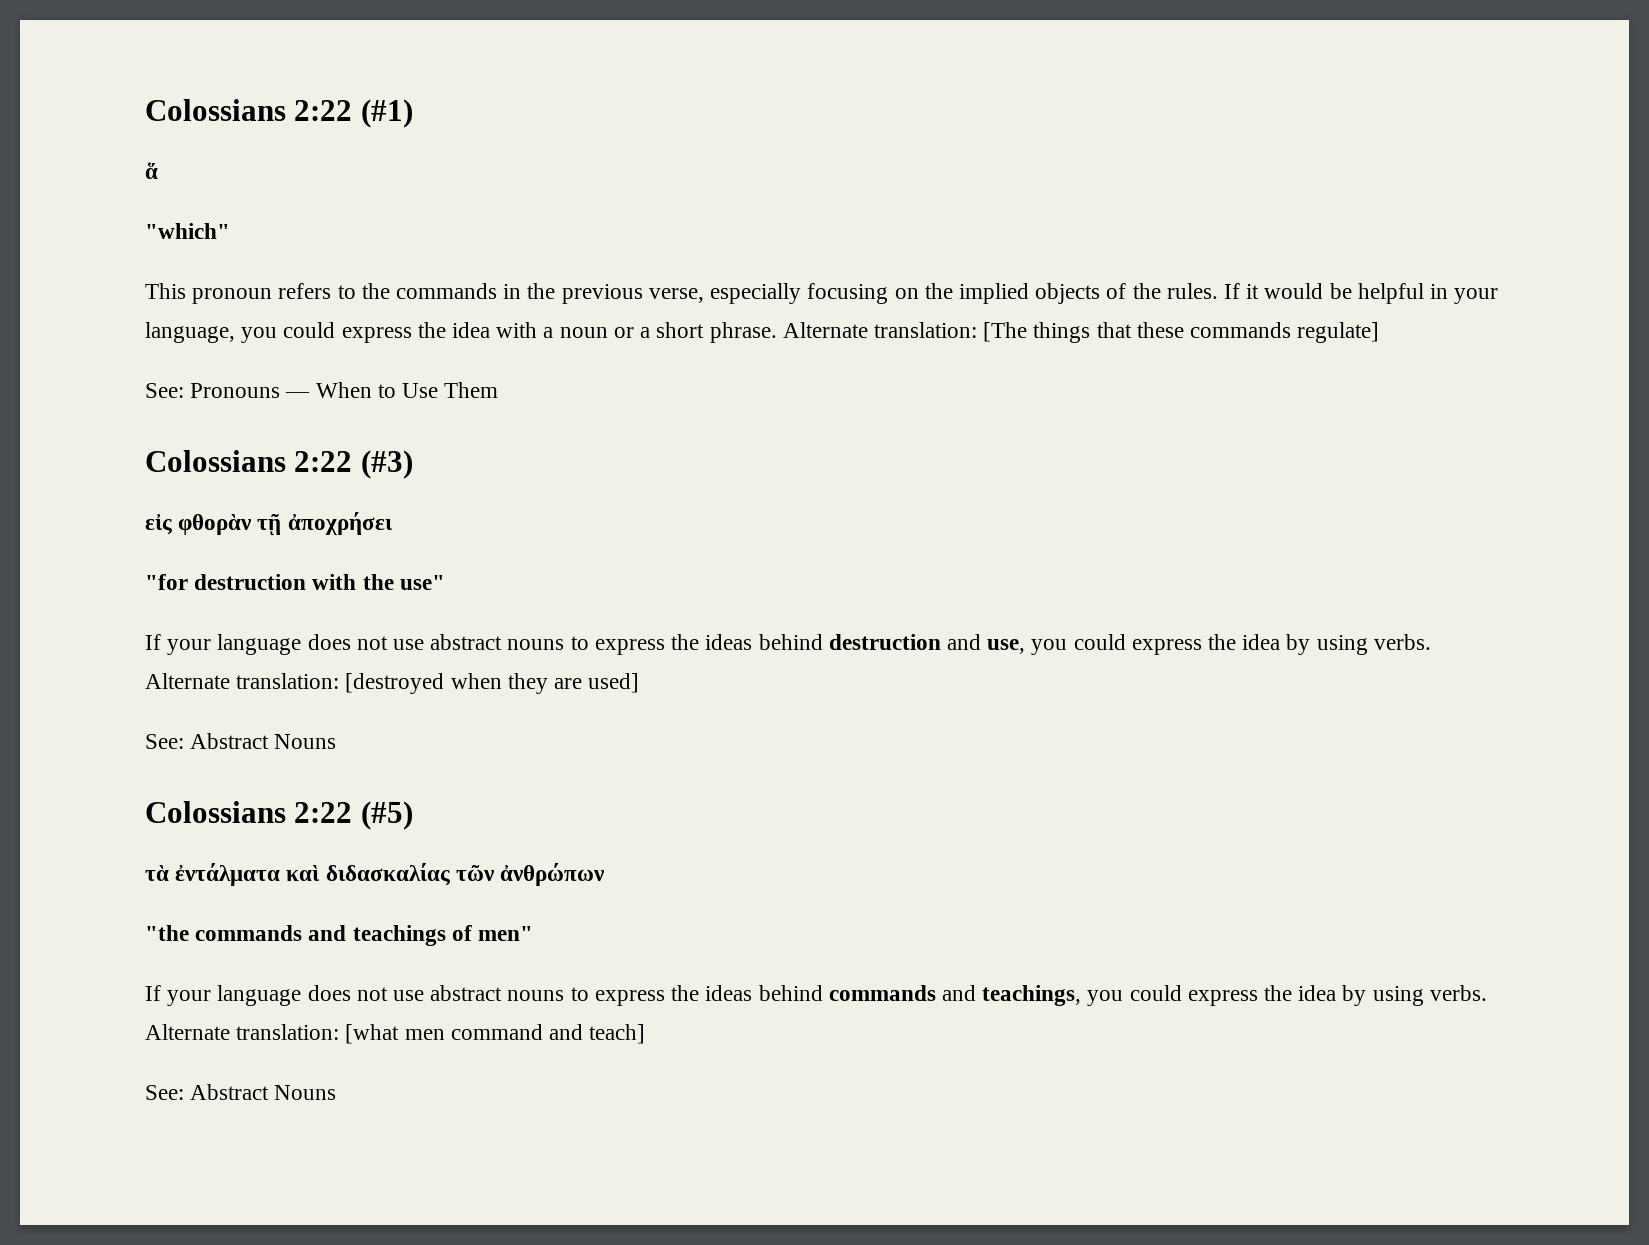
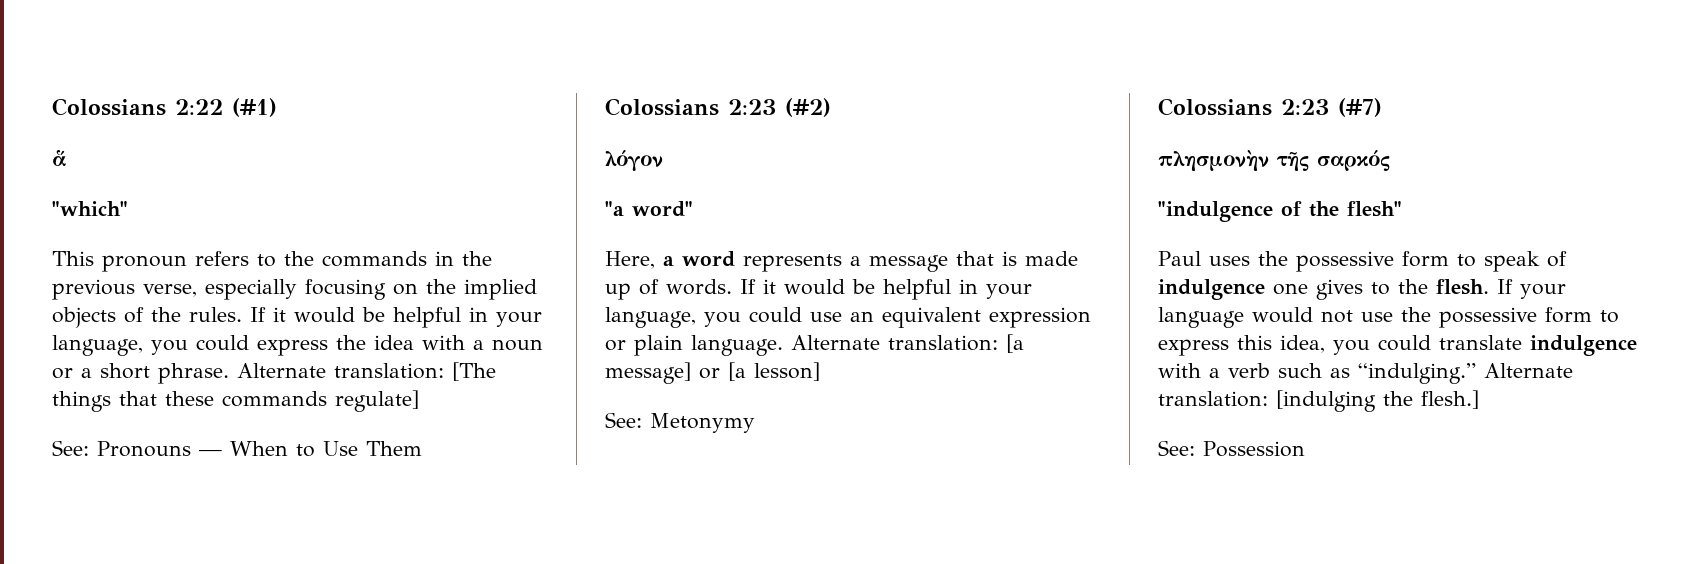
[294,450,413,479] [145,512,393,536] [145,574,445,590] [145,634,1431,655] [145,673,640,694] [145,733,337,749] [145,801,413,830] [145,863,605,886] [145,925,534,946] [145,985,1487,1006] [145,1024,646,1044] [145,1084,337,1100] 2:22 (#3) // εἰς φθορὰν τῇ ἀποχρήσει // "for destruction with the use" // If your language does not use abstract nouns to express the ideas behind destruction and use, you could express the idea by using verbs. Alternate translation: [destroyed when they are used] // See: Abstract Nouns // Colossians 2:22 (#5) // τὰ ἐντάλματα καὶ διδασκαλίας τῶν ἀνθρώπων // "the commands and teachings of men" // If your language does not use abstract nouns to express the ideas behind commands and teachings, you could express the idea by using verbs. Alternate translation: [what men command and teach] // See: Abstract Nouns -> [728,98,831,117] [605,150,663,171] [605,201,693,217] [605,251,1078,272] [605,279,1032,300] [605,307,1091,328] [605,334,1024,356] [605,362,820,384] [605,412,755,433] [1158,98,1382,117] [1158,150,1390,171] [1158,201,1402,222] [1158,251,1567,272] [1158,279,1566,300] [1158,307,1619,328] [1158,335,1637,356] [1158,363,1573,384] [1158,390,1479,412] [1158,440,1305,457] 2:23 (#2) // λόγον // "a word" // Here, a word represents a message that is made up of words. If it would be helpful in your language, you could use an equivalent expression or plain language. Alternate translation: [a message] or [a lesson] // See: Metonymy // Colossians 2:23 (#7) // πλησμονὴν τῆς σαρκός // "indulgence of the flesh" // Paul uses the possessive form to speak of indulgence one gives to the flesh. If your language would not use the possessive form to express this idea, you could translate indulgence with a verb such as “indulging.” Alternate translation: [indulging the flesh.] // See: Possession

